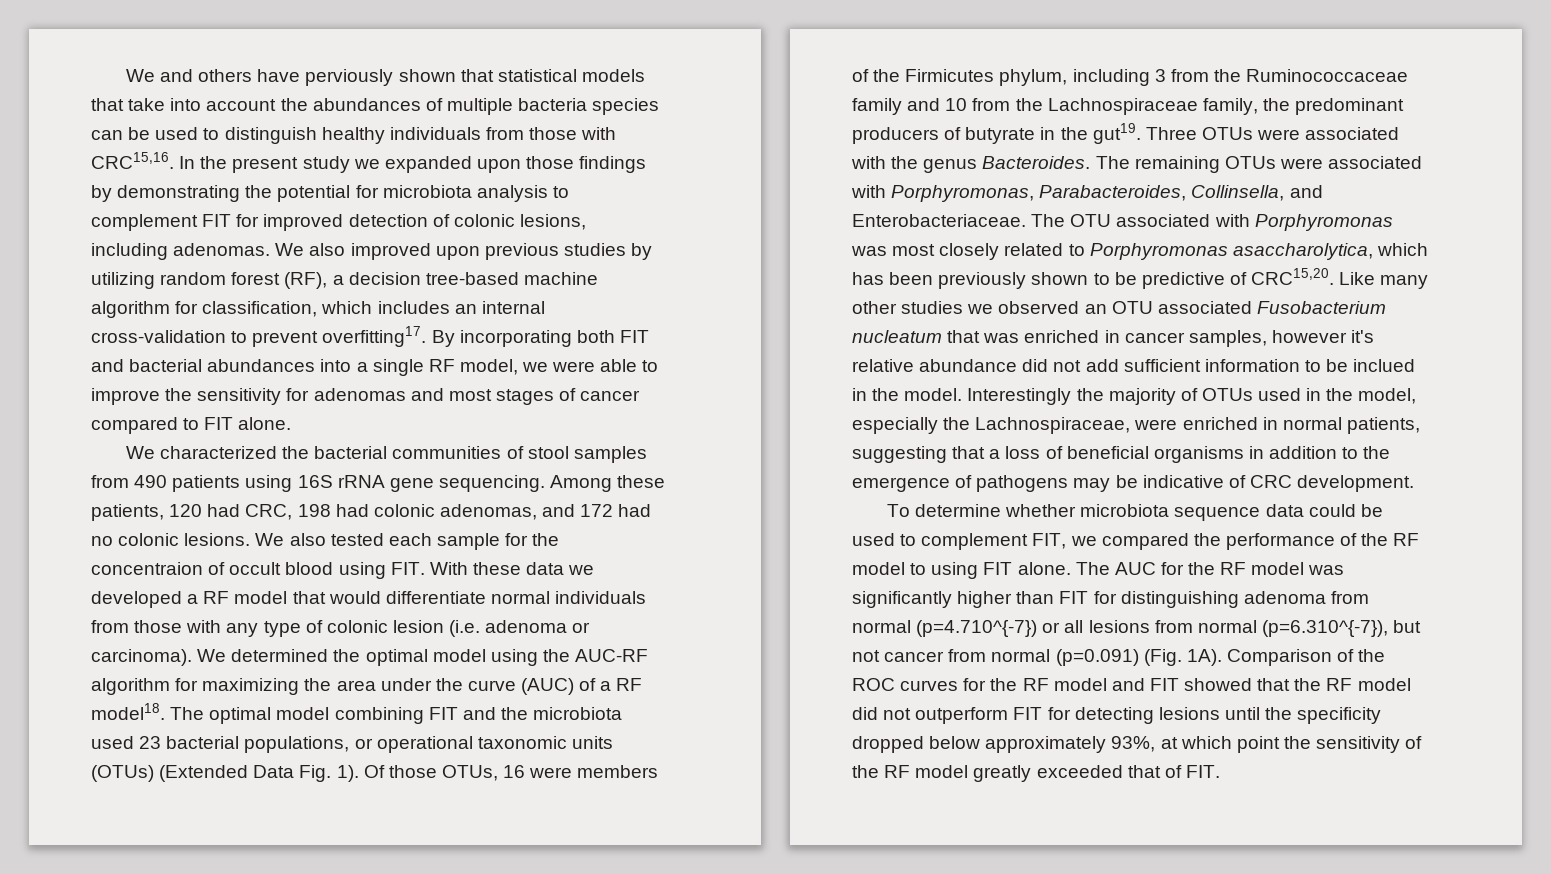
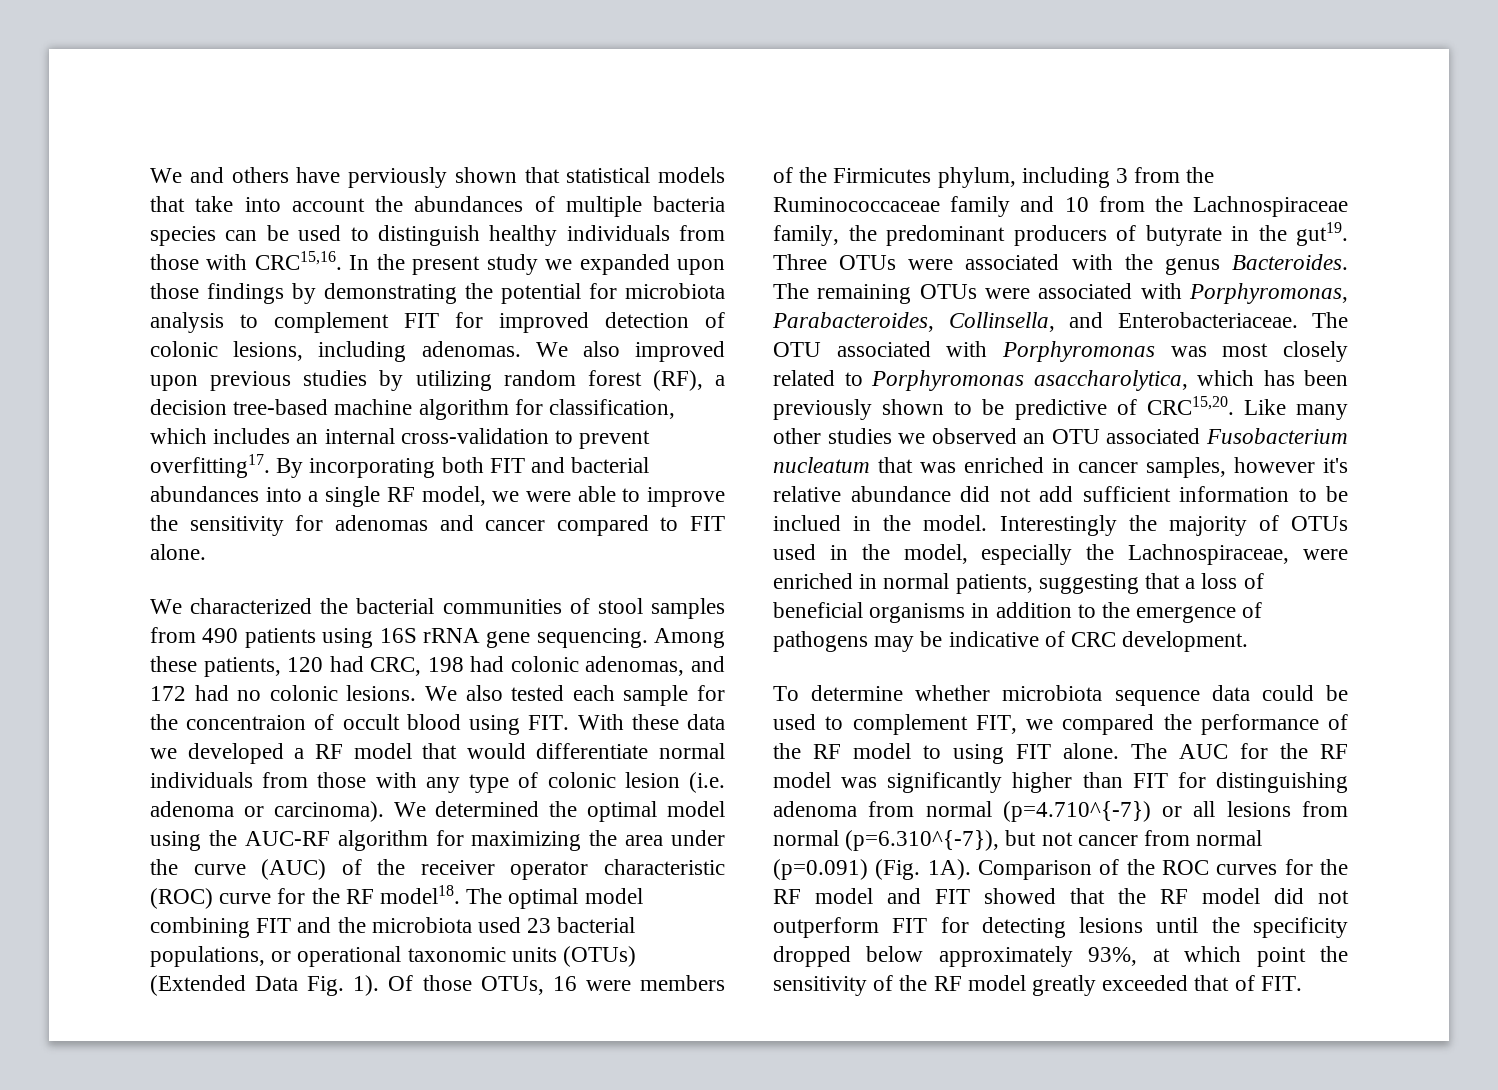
[448,388,577,405] most stages of -> (474, 523) none
[600,681,612,691] a -> [377,859,725,880] [150,888,340,909] the receiver operator characteristic (ROC) curve for the

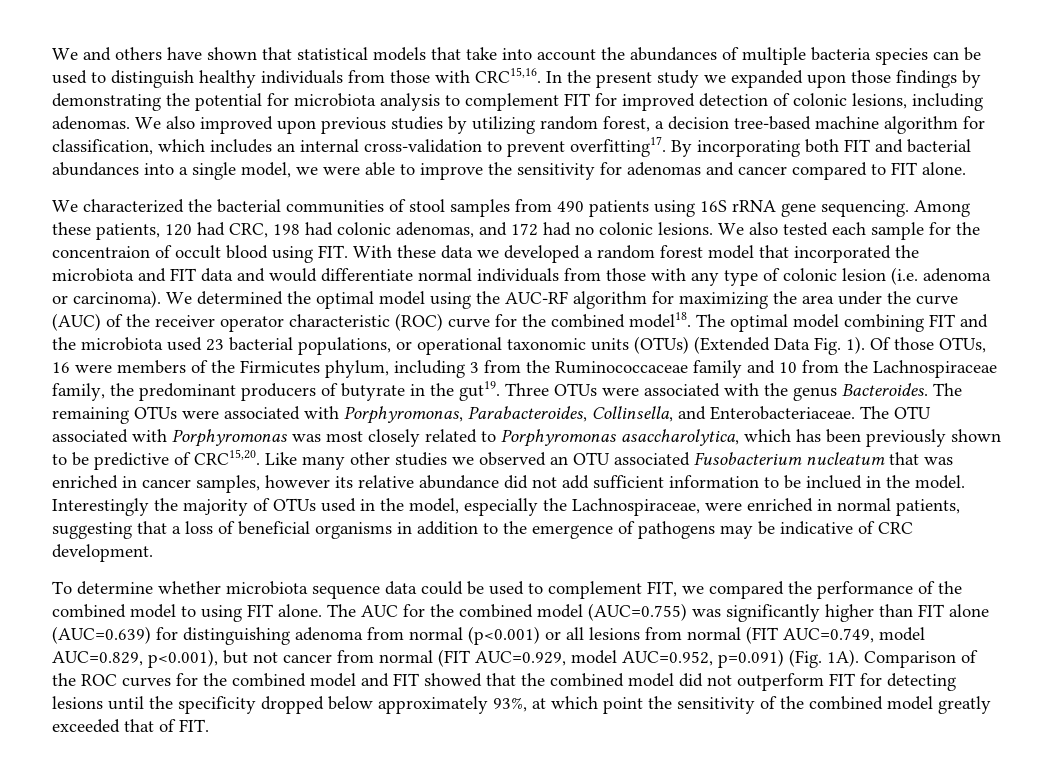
[348,167,447,188] perviously -> (202, 53) none
[587,370,703,391] forest (RF), -> [603,116,650,132] forest,
[386,487,415,502] RF -> (236, 171) none
[314,743,458,759] RF model that -> [597,245,919,263] [52,268,265,282] random forest model that incorporated the microbiota and FIT data and
[345,889,374,904] RF -> [551,314,625,328] combined
[1323,458,1348,473] it's -> [335,476,353,488] its
[813,744,841,759] RF -> [52,604,126,618] combined
[1320,744,1348,759] [773,772,831,788] RF model -> [459,603,687,621] combined model (AUC=0.755)
(1168, 780) none -> [949,604,989,617] [52,626,151,644] alone (AUC=0.639)
[1002,801,1151,822] (p=4.710^{-7}) -> [468,626,540,645] (p<0.001)
[845,830,1000,851] (p=6.310^{-7}), -> [746,626,925,644] [52,649,218,668] (FIT AUC=0.749, model AUC=0.829, p<0.001),
[773,859,868,880] (p=0.091) -> [438,649,784,668] (FIT AUC=0.929, model AUC=0.952, p=0.091)
[773,889,801,904] RF -> [232,673,306,687] combined
[1160,889,1188,904] RF -> [550,673,624,687] combined
[933,976,962,991] RF -> [809,696,883,710] combined

